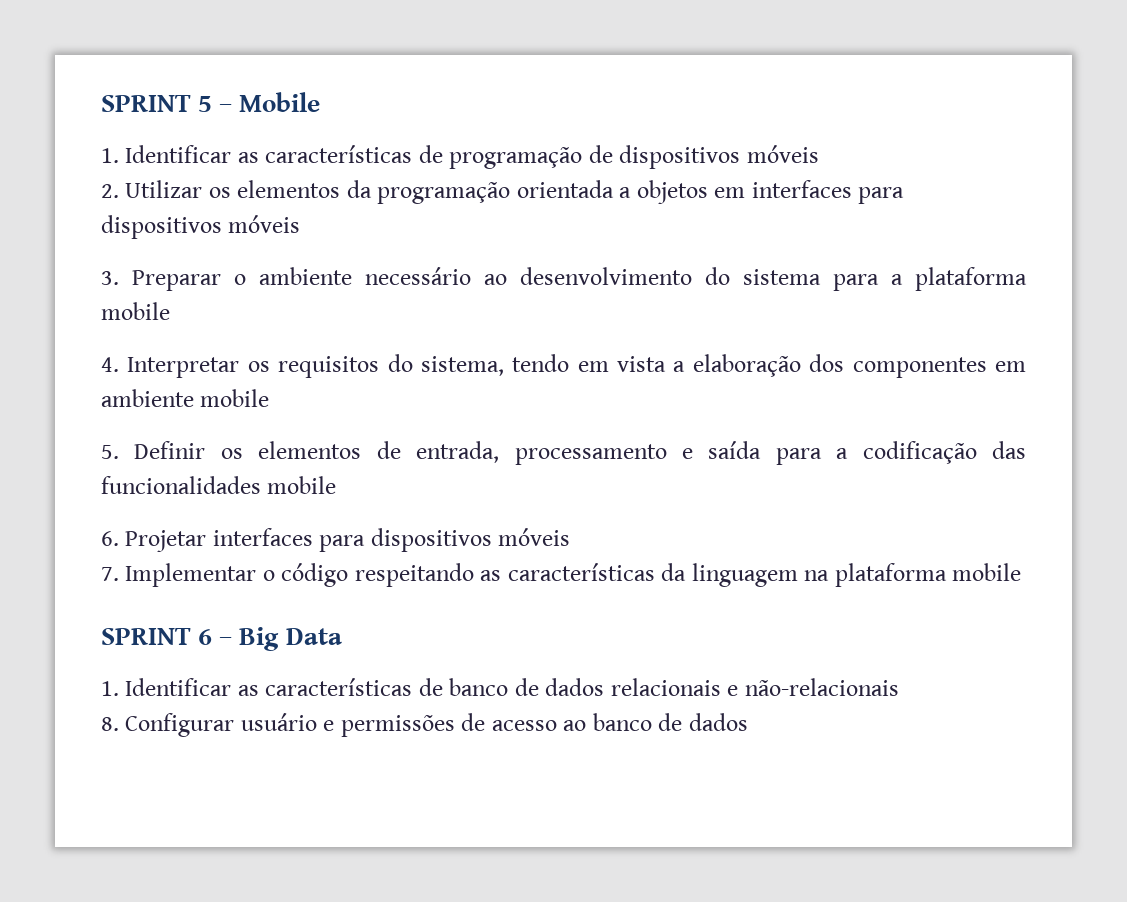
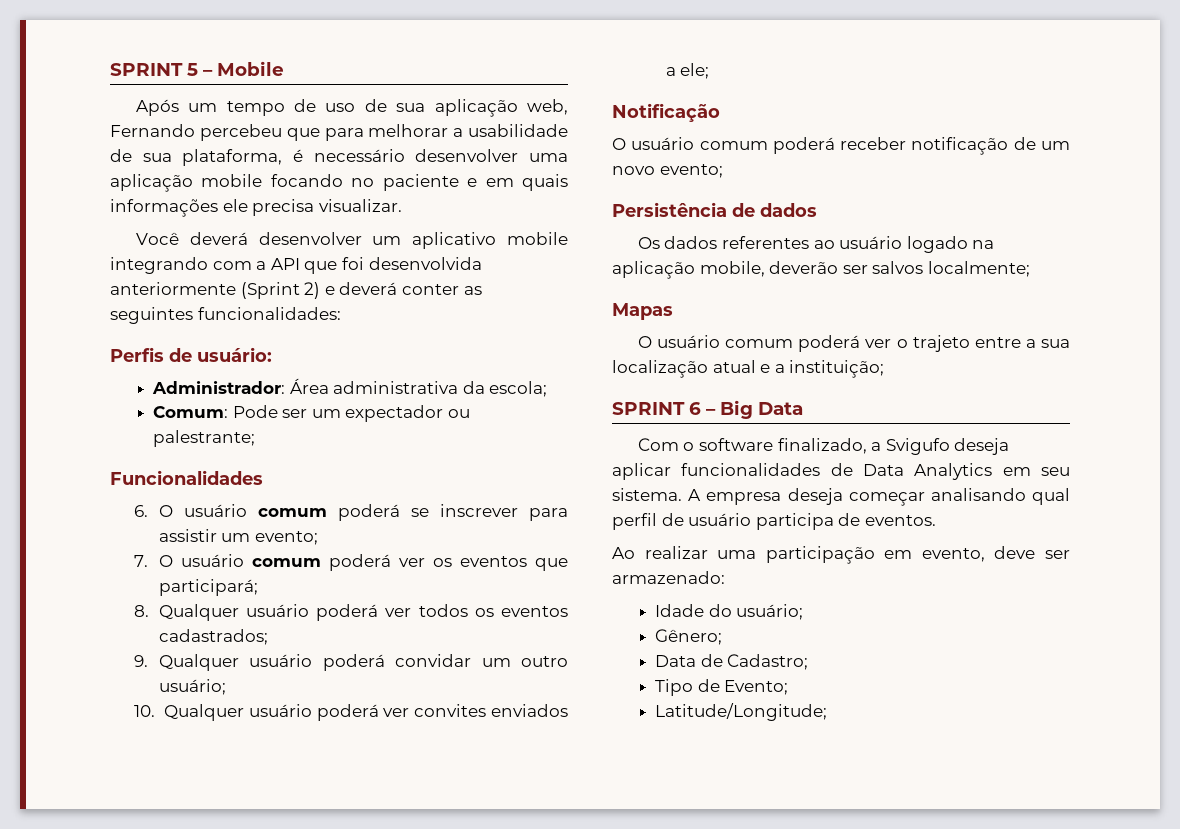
[101,145,819,169] [101,180,905,204] [101,215,301,239] [101,267,1027,291] [101,302,170,320] [101,354,1026,378] [101,389,270,407] [101,441,1026,465] [101,476,337,494] [101,528,571,552] [101,563,1022,587] 1. Identificar as características de programação de dispositivos móveis // 2. Utilizar os elementos da programação orientada a objetos em interfaces para dispositivos móveis // 3. Preparar o ambiente necessário ao desenvolvimento do sistema para a plataforma mobile // 4. Interpretar os requisitos do sistema, tendo em vista a elaboração dos componentes em ambiente mobile // 5. Definir os elementos de entrada, processamento e saída para a codificação das funcionalidades mobile // 6. Projetar interfaces para dispositivos móveis // 7. Implementar o código respeitando as características da linguagem na plataforma mobile -> [135,99,568,117] [110,124,568,141] [110,149,568,166] [110,174,568,192] [110,199,402,217] [135,232,568,249] [110,257,482,274] [110,282,482,299] [110,307,341,324] [110,347,272,362] [152,378,548,397] [153,405,470,422] [153,430,256,447] [110,470,263,485] [134,504,568,521] [158,529,318,545] [134,554,569,571] [158,579,258,596] [134,604,569,621] [158,629,268,645] [134,654,568,671] [158,679,226,695] [134,704,568,721] [665,63,710,79] [612,103,720,122] [612,137,1070,155] [612,164,723,178] [612,202,817,217] [637,236,995,253] [612,261,1030,279] [612,303,673,320] [637,335,1070,352] [612,360,885,378] Após um tempo de uso de sua aplicação web, Fernando percebeu que para melhorar a usabilidade de sua plataforma, é necessário desenvolver uma aplicação mobile focando no paciente e em quais informações ele precisa visualizar. // Você deverá desenvolver um aplicativo mobile integrando com a API que foi desenvolvida anteriormente (Sprint 2) e deverá conter as seguintes funcionalidades: // Perfis de usuário: // Administrador: Área administrativa da escola; // Comum: Pode ser um expectador ou palestrante; // Funcionalidades // 6. O usuário comum poderá se inscrever para assistir um evento; // 7. O usuário comum poderá ver os eventos que participará; // 8. Qualquer usuário poderá ver todos os eventos cadastrados; // 9. Qualquer usuário poderá convidar um outro usuário; // 10. Qualquer usuário poderá ver convites enviados a ele; // Notificação // O usuário comum poderá receber notificação de um novo evento; // Persistência de dados // Os dados referentes ao usuário logado na aplicação mobile, deverão ser salvos localmente; // Mapas // O usuário comum poderá ver o trajeto entre a sua localização atual e a instituição;
[101,678,899,696] [101,713,748,737] 1. Identificar as características de banco de dados relacionais e não-relacionais // 8. Configurar usuário e permissões de acesso ao banco de dados -> [637,438,1010,455] [612,463,1070,480] [612,488,1070,506] [612,513,936,530] [612,546,1070,564] [612,571,725,584] [655,604,804,620] [655,629,723,645] [655,654,809,670] [655,679,789,696] [655,703,828,721] Com o software finalizado, a Svigufo deseja aplicar funcionalidades de Data Analytics em seu sistema. A empresa deseja começar analisando qual perfil de usuário participa de eventos. // Ao realizar uma participação em evento, deve ser armazenado: // Idade do usuário; // Gênero; // Data de Cadastro; // Tipo de Evento; // Latitude/Longitude;

